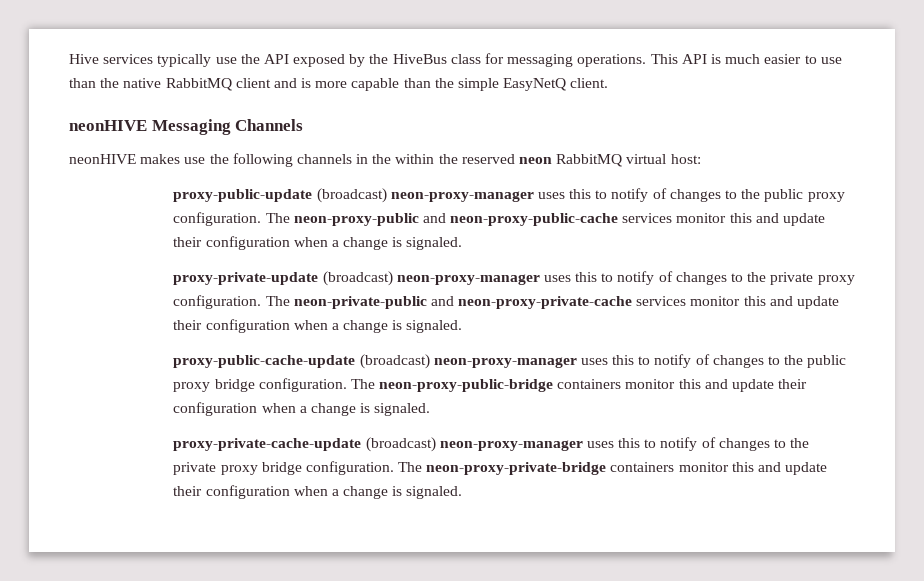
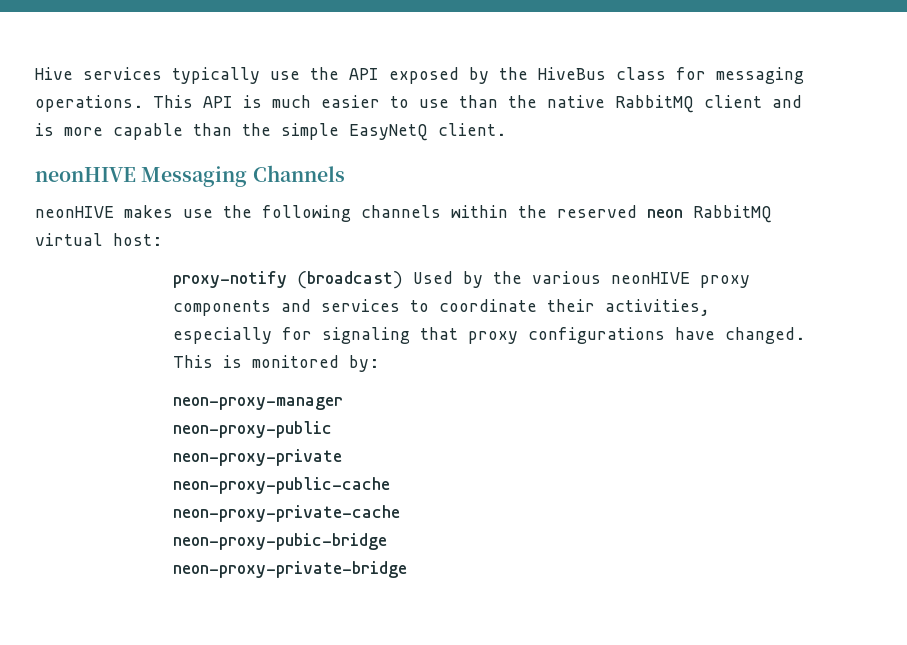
[356,154,392,164] in the -> (441, 211) none
[173,188,845,203] [173,212,290,226] proxy-public-update (broadcast) neon-proxy-manager uses this to notify of changes to the public proxy configuration. The -> [173,271,751,289] [173,299,711,316] [173,327,806,344] [173,355,380,372] [173,397,344,410] proxy-notify (broadcast) Used by the various neonHIVE proxy components and services to coordinate their activities, especially for signaling that proxy configurations have changed. This is monitored by: // neon-proxy-manager //
[422,213,446,223] and -> [173,449,343,466] // neon-proxy-private //
[622,213,826,226] [173,236,463,250] [173,271,855,286] [173,295,840,309] [173,319,463,333] [173,354,847,369] [173,378,808,392] [173,402,431,416] [173,437,810,452] [173,461,828,475] [173,485,463,499] services monitor this and update their configuration when a change is signaled. // proxy-private-update (broadcast) neon-proxy-manager uses this to notify of changes to the private proxy configuration. The neon-private-public and neon-proxy-private-cache services monitor this and update their configuration when a change is signaled. // proxy-public-cache-update (broadcast) neon-proxy-manager uses this to notify of changes to the public proxy bridge configuration. The neon-proxy-public-bridge containers monitor this and update their configuration when a change is signaled. // proxy-private-cache-update (broadcast) neon-proxy-manager uses this to notify of changes to the private proxy bridge configuration. The neon-proxy-private-bridge containers monitor this and update their configuration when a change is signaled. -> [173,505,401,522] [173,533,388,550] [173,561,408,578] // neon-proxy-private-cache // neon-proxy-pubic-bridge // neon-proxy-private-bridge

